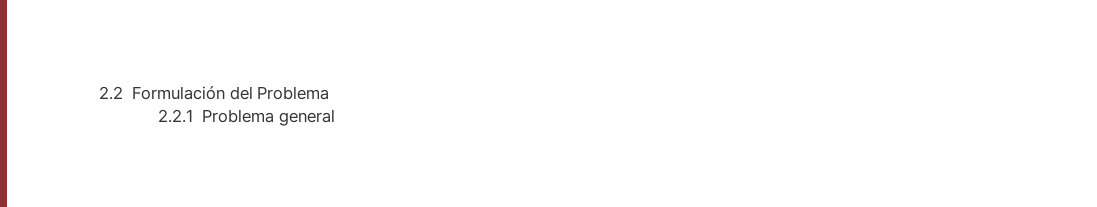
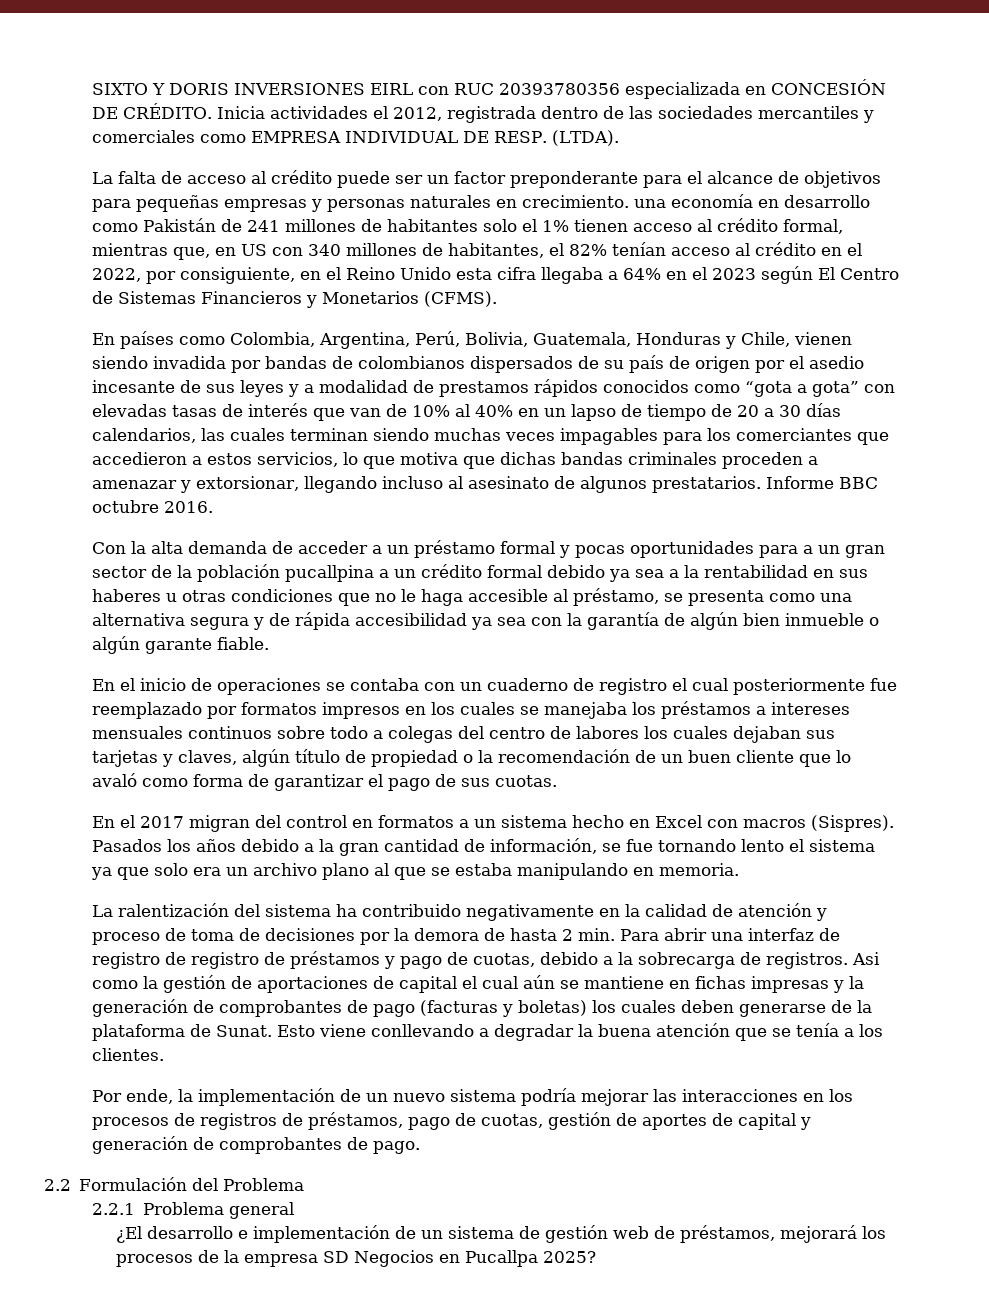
(99, 93) none -> [92,79,887,99] [92,103,875,123] [92,130,620,146] [92,170,882,188] [92,194,871,212] [92,218,844,234] [92,242,863,260] [92,266,900,284] [92,291,498,308] [92,331,853,349] [92,355,865,373] [92,379,896,397] [92,403,842,421] [92,428,890,445] [92,452,819,469] [92,476,879,493] [92,500,214,513] [92,540,886,558] [92,564,869,582] [92,588,853,606] [92,612,880,630] [92,636,270,654] [92,678,898,695] [92,701,851,719] [92,726,836,743] [92,749,852,767] [92,773,558,791] [92,815,895,832] [92,838,876,856] [91,863,740,880] [92,903,828,921] [92,928,841,945] [92,951,881,969] [92,975,865,993] [92,999,873,1017] [92,1023,884,1041] [92,1048,165,1061] [92,1088,854,1106] [92,1112,812,1130] [92,1136,421,1154] SIXTO Y DORIS INVERSIONES EIRL con RUC 20393780356 especializada en CONCESIÓN DE CRÉDITO. Inicia actividades el 2012, registrada dentro de las sociedades mercantiles y comerciales como EMPRESA INDIVIDUAL DE RESP. (LTDA). // La falta de acceso al crédito puede ser un factor preponderante para el alcance de objetivos para pequeñas empresas y personas naturales en crecimiento. una economía en desarrollo como Pakistán de 241 millones de habitantes solo el 1% tienen acceso al crédito formal, mientras que, en US con 340 millones de habitantes, el 82% tenían acceso al crédito en el 2022, por consiguiente, en el Reino Unido esta cifra llegaba a 64% en el 2023 según El Centro de Sistemas Financieros y Monetarios (CFMS). // En países como Colombia, Argentina, Perú, Bolivia, Guatemala, Honduras y Chile, vienen siendo invadida por bandas de colombianos dispersados de su país de origen por el asedio incesante de sus leyes y a modalidad de prestamos rápidos conocidos como “gota a gota” con elevadas tasas de interés que van de 10% al 40% en un lapso de tiempo de 20 a 30 días calendarios, las cuales terminan siendo muchas veces impagables para los comerciantes que accedieron a estos servicios, lo que motiva que dichas bandas criminales proceden a amenazar y extorsionar, llegando incluso al asesinato de algunos prestatarios. Informe BBC octubre 2016. // Con la alta demanda de acceder a un préstamo formal y pocas oportunidades para a un gran sector de la población pucallpina a un crédito formal debido ya sea a la rentabilidad en sus haberes u otras condiciones que no le haga accesible al préstamo, se presenta como una alternativa segura y de rápida accesibilidad ya sea con la garantía de algún bien inmueble o algún garante fiable. // En el inicio de operaciones se contaba con un cuaderno de registro el cual posteriormente fue reemplazado por formatos impresos en los cuales se manejaba los préstamos a intereses mensuales continuos sobre todo a colegas del centro de labores los cuales dejaban sus tarjetas y claves, algún título de propiedad o la recomendación de un buen cliente que lo avaló como forma de garantizar el pago de sus cuotas. // En el 2017 migran del control en formatos a un sistema hecho en Excel con macros (Sispres). Pasados los años debido a la gran cantidad de información, se fue tornando lento el sistema ya que solo era un archivo plano al que se estaba manipulando en memoria. // La ralentización del sistema ha contribuido negativamente en la calidad de atención y proceso de toma de decisiones por la demora de hasta 2 min. Para abrir una interfaz de registro de registro de préstamos y pago de cuotas, debido a la sobrecarga de registros. Asi como la gestión de aportaciones de capital el cual aún se mantiene en fichas impresas y la generación de comprobantes de pago (facturas y boletas) los cuales deben generarse de la plataforma de Sunat. Esto viene conllevando a degradar la buena atención que se tenía a los clientes. // Por ende, la implementación de un nuevo sistema podría mejorar las interacciones en los procesos de registros de préstamos, pago de cuotas, gestión de aportes de capital y generación de comprobantes de pago. //
(335, 117) none -> [116,1225,887,1243] [116,1250,597,1267] // ¿El desarrollo e implementación de un sistema de gestión web de préstamos, mejorará los procesos de la empresa SD Negocios en Pucallpa 2025?

